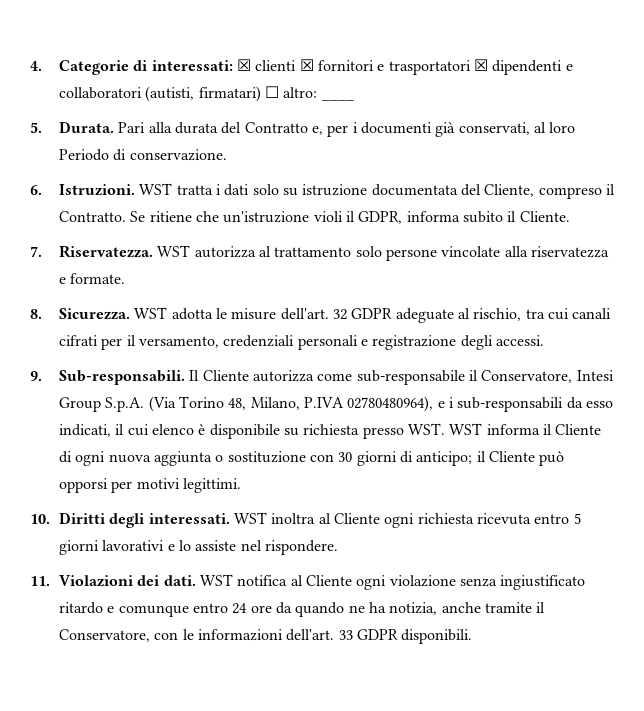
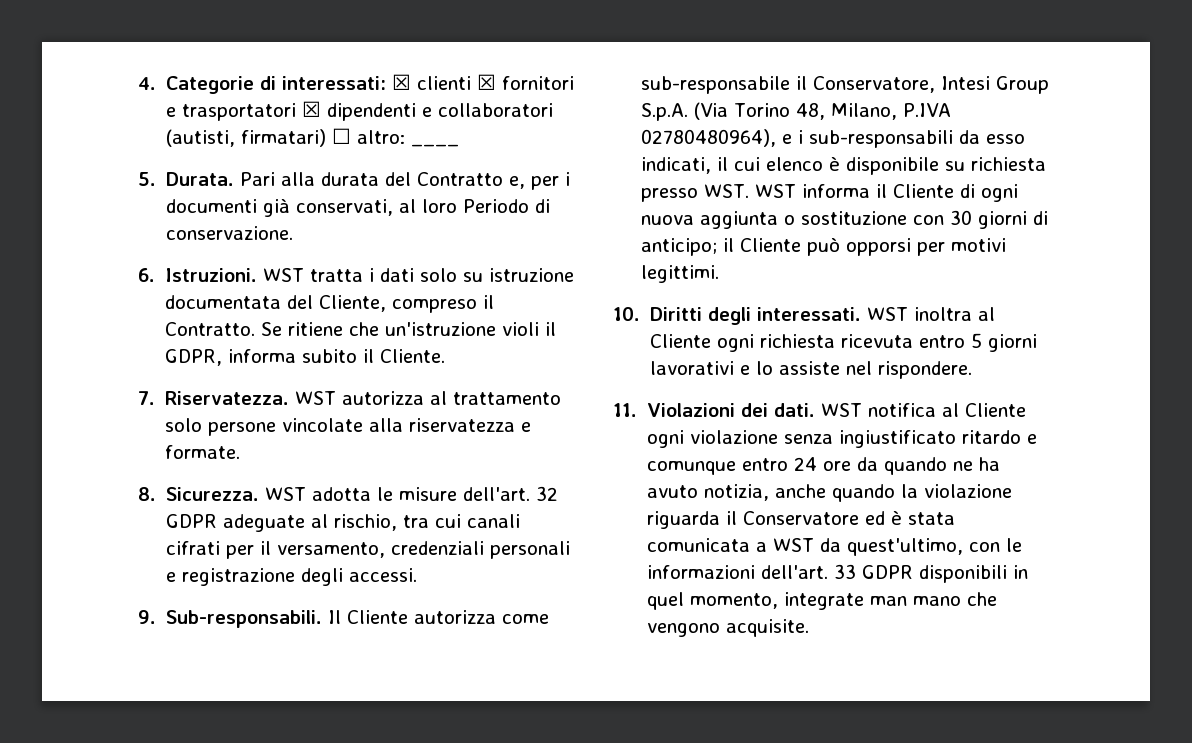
(386, 607) none -> [647,485,699,498] avuto
[484,602,546,613] [59,629,151,642] tramite il Conservatore, -> [832,484,1013,502] [647,511,956,529] [647,538,964,556] quando la violazione riguarda il Conservatore ed è stata comunicata a WST da quest'ultimo,
[401,629,473,644] disponibili. -> [919,565,1029,583] [647,592,998,610] [647,619,810,637] disponibili in quel momento, integrate man mano che vengono acquisite.

